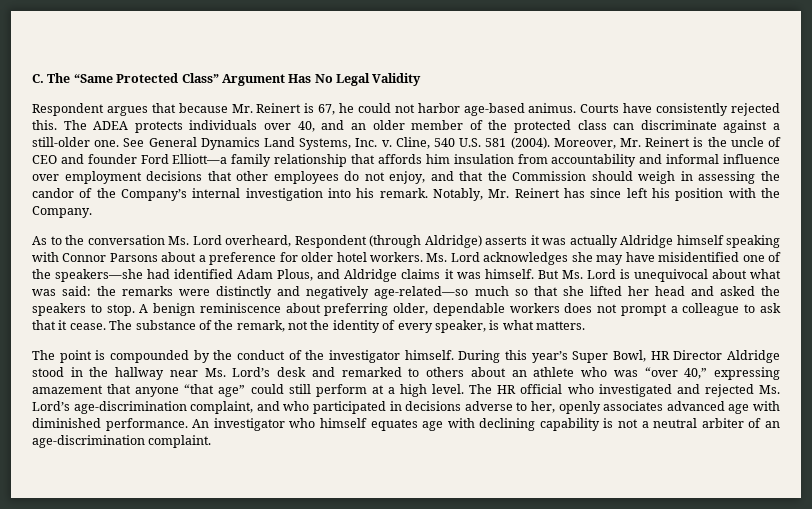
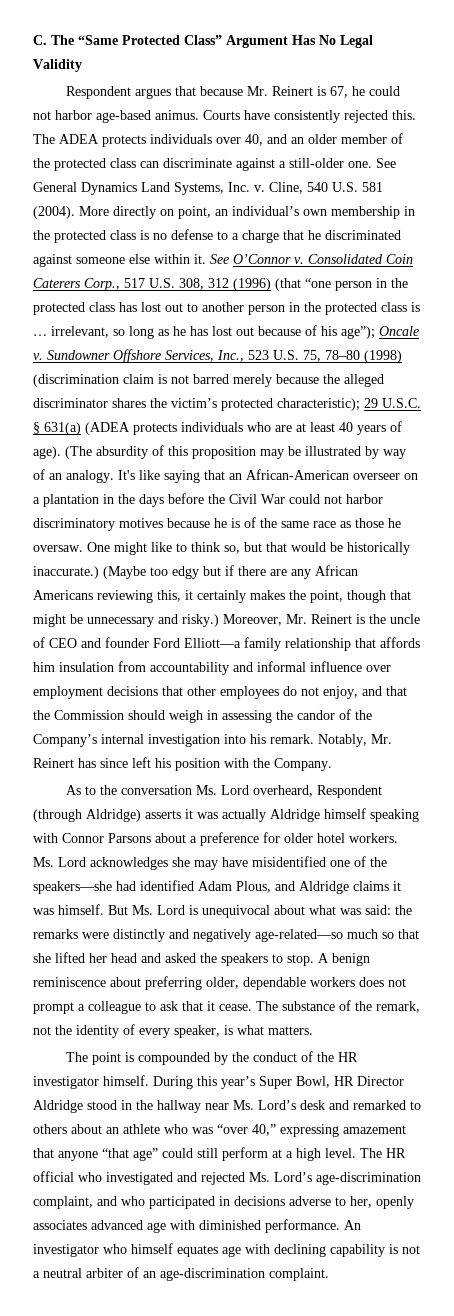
(550, 143) none -> [79,206,415,219] [33,229,401,243] [33,254,413,267] [33,278,408,291] [33,302,420,315] [33,325,419,339] [33,349,402,363] [33,374,384,387] [33,398,421,411] [33,421,402,435] [33,445,406,459] [33,469,418,483] [33,493,383,507] [33,517,401,531] [33,542,410,555] [33,565,358,579] [33,590,411,603] [33,614,219,627] More directly on point, an individual’s own membership in the protected class is no defense to a charge that he discriminated against someone else within it. See O’Connor v. Consolidated Coin Caterers Corp., 517 U.S. 308, 312 (1996) (that “one person in the protected class has lost out to another person in the protected class is … irrelevant, so long as he has lost out because of his age”); Oncale v. Sundowner Offshore Services, Inc., 523 U.S. 75, 78–80 (1998) (discrimination claim is not barred merely because the alleged discriminator shares the victim’s protected characteristic); 29 U.S.C. § 631(a) (ADEA protects individuals who are at least 40 years of age). (The absurdity of this proposition may be illustrated by way of an analogy. It's like saying that an African-American overseer on a plantation in the days before the Civil War could not harbor discriminatory motives because he is of the same race as those he oversaw. One might like to think so, but that would be historically inaccurate.) (Maybe too edgy but if there are any African Americans reviewing this, it certainly makes the point, though that might be unnecessary and risky.)
(325, 355) none -> [337,1052,358,1062] HR

